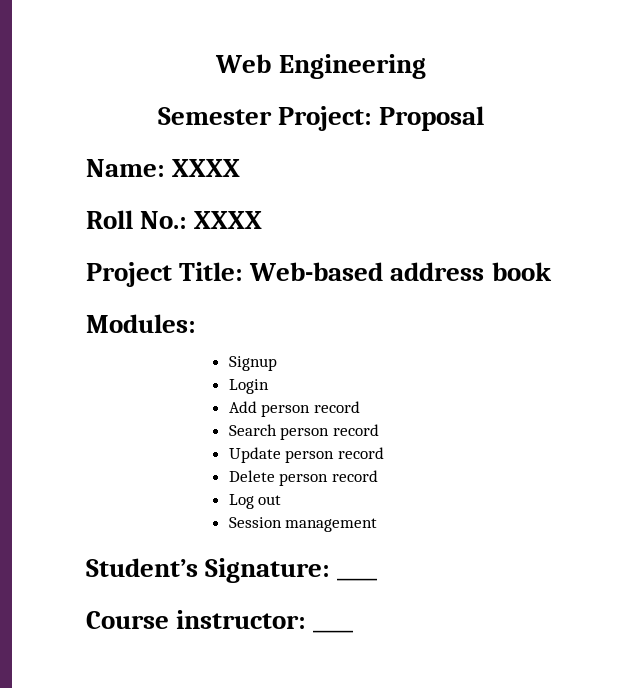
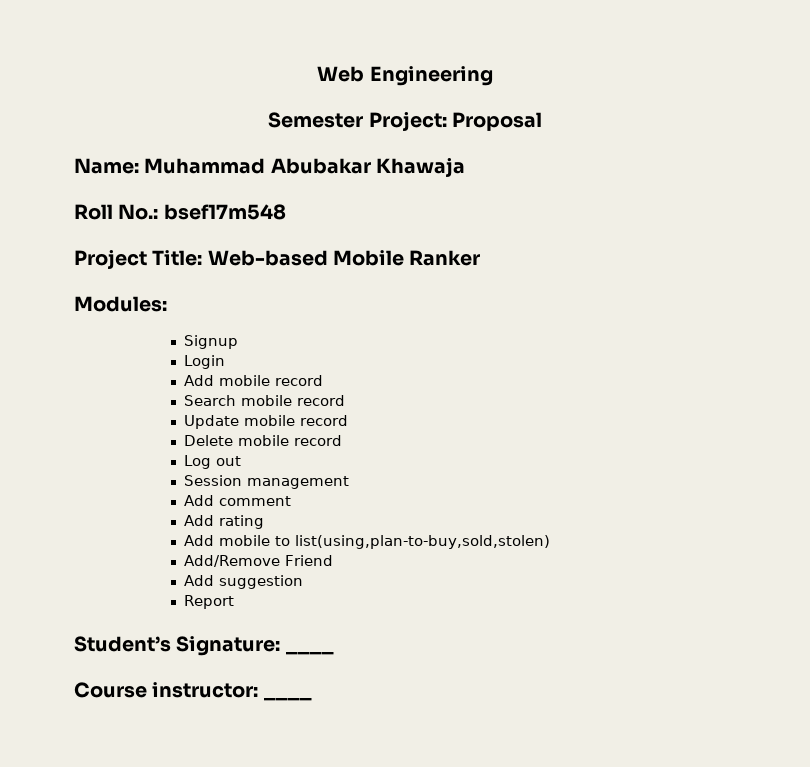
[172,159,241,177] XXXX -> [144,157,465,177] Muhammad Abubakar Khawaja
[194,211,263,229] XXXX -> [163,204,286,220] bsef17m548
[390,262,552,281] address book -> [332,250,481,266] Mobile Ranker
[261,404,311,417] person -> [218,375,270,386] mobile
[280,427,330,440] person -> [240,395,292,406] mobile
[285,450,335,463] person -> [243,415,295,426] mobile
[279,473,329,486] person -> [237,435,289,446] mobile
(378, 525) none -> [183,495,291,506] [183,515,264,529] [183,535,550,549] [183,555,333,567] [183,575,303,589] [183,595,234,609] // Add comment // Add rating // Add mobile to list(using,plan-to-buy,sold,stolen) // Add/Remove Friend // Add suggestion // Report

